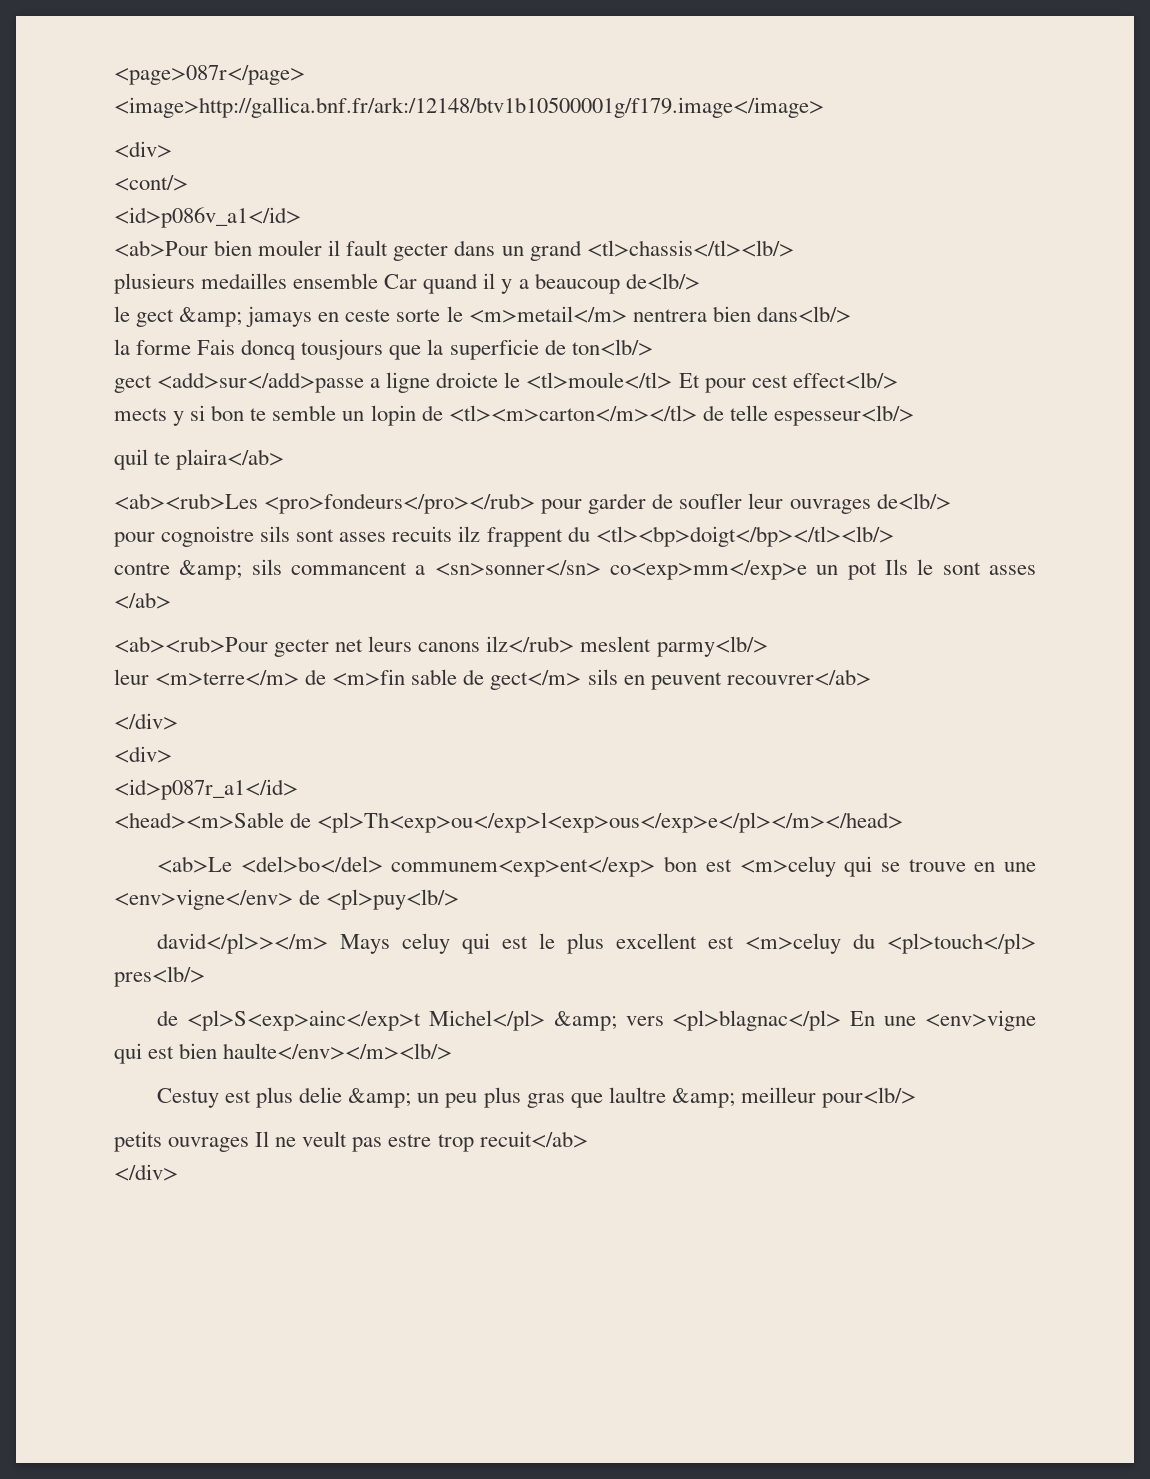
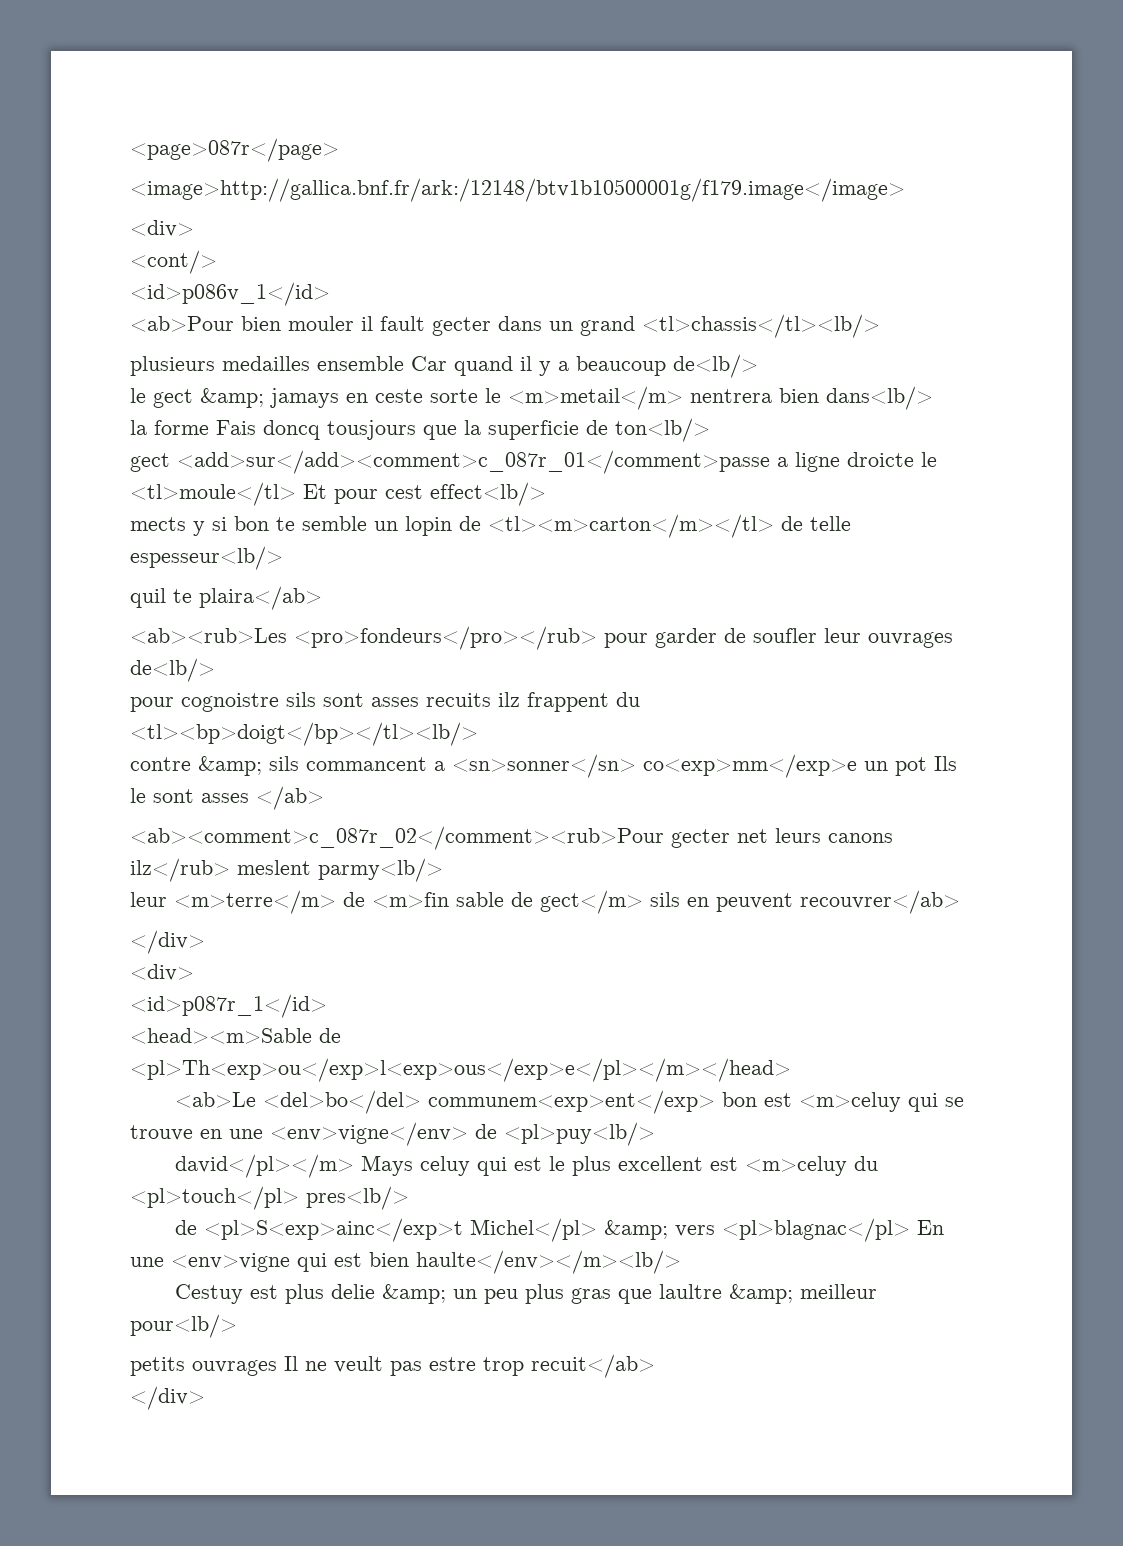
[114,207,301,228] <id>p086v_a1</id> -> [130,282,330,306] <id>p086v_1</id>
[157,372,365,393] <add>sur</add>passe -> [177,450,770,474] <add>sur</add><comment>c_087r_01</comment>passe
[114,636,268,653] <ab><rub>Pour -> [130,826,664,850] <ab><comment>c_087r_02</comment><rub>Pour
[114,779,298,800] <id>p087r_a1</id> -> [130,994,327,1018] <id>p087r_1</id>
[157,933,329,954] david</pl>></m> -> [175,1154,355,1178] david</pl></m>

